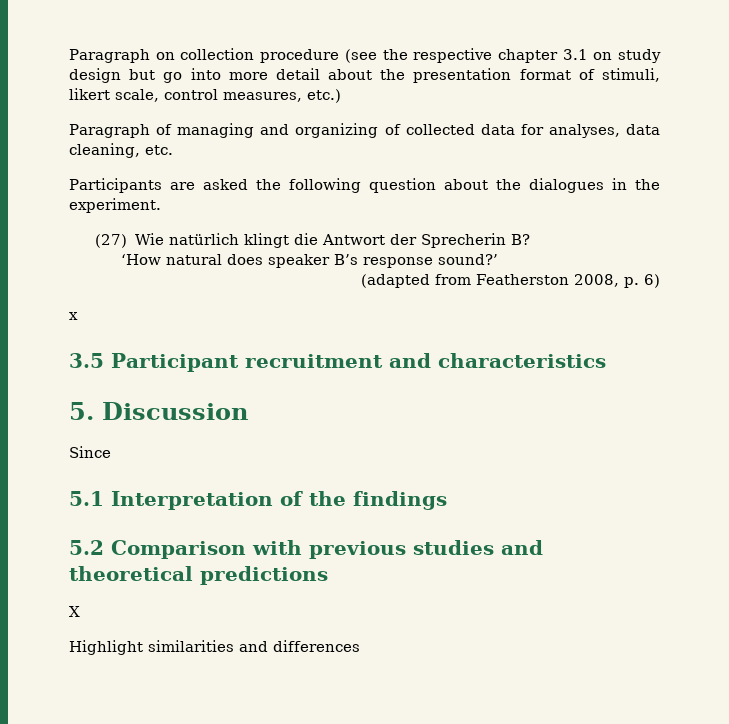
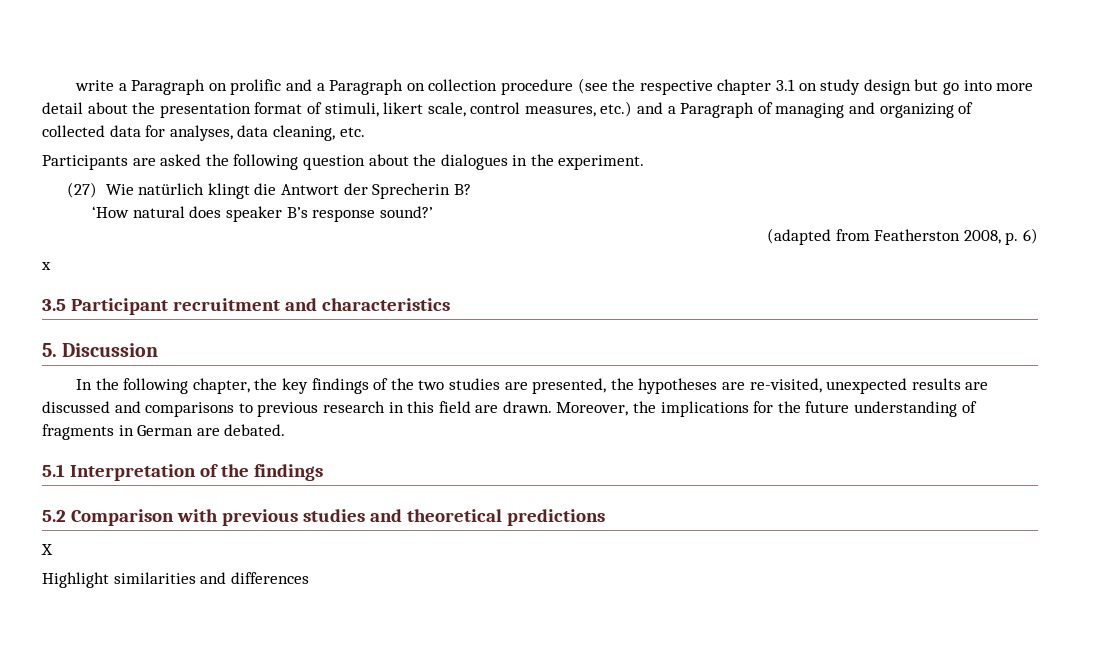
(69, 56) none -> [75,79,325,95] write a Paragraph on prolific and a
(341, 96) // -> [637,102,676,114] and a
[69,446,111,458] Since -> [76,378,989,394] [42,401,977,417] [42,424,286,440] In the following chapter, the key findings of the two studies are presented, the hypotheses are re-visited, unexpected results are discussed and comparisons to previous research in this field are drawn. Moreover, the implications for the future understanding of fragments in German are debated.

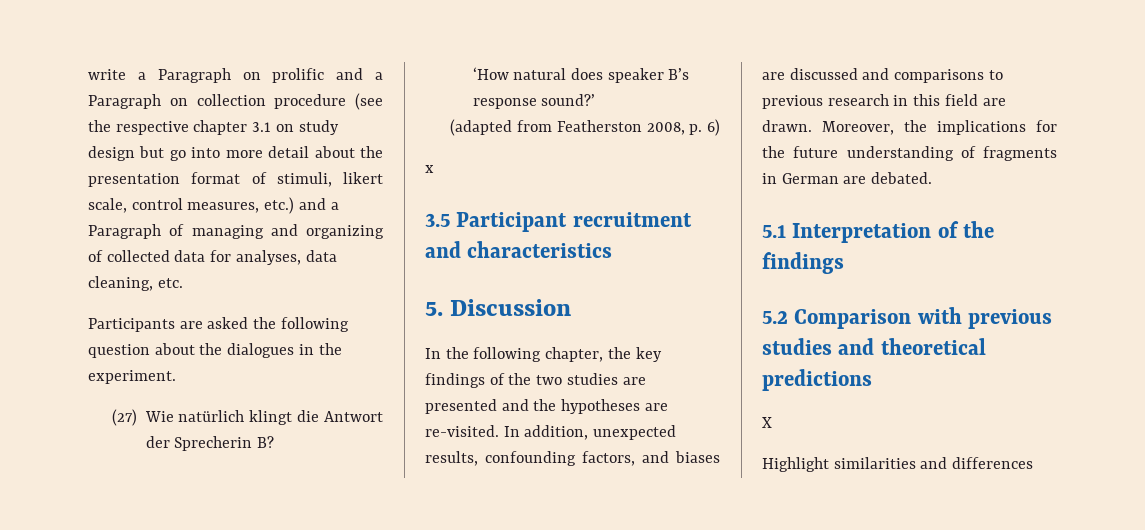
[532,378,607,394] presented, -> [425,399,529,414] presented and
[749,378,961,394] re-visited, unexpected results -> [425,425,677,440] [425,451,720,466] re-visited. In addition, unexpected results, confounding factors, and biases

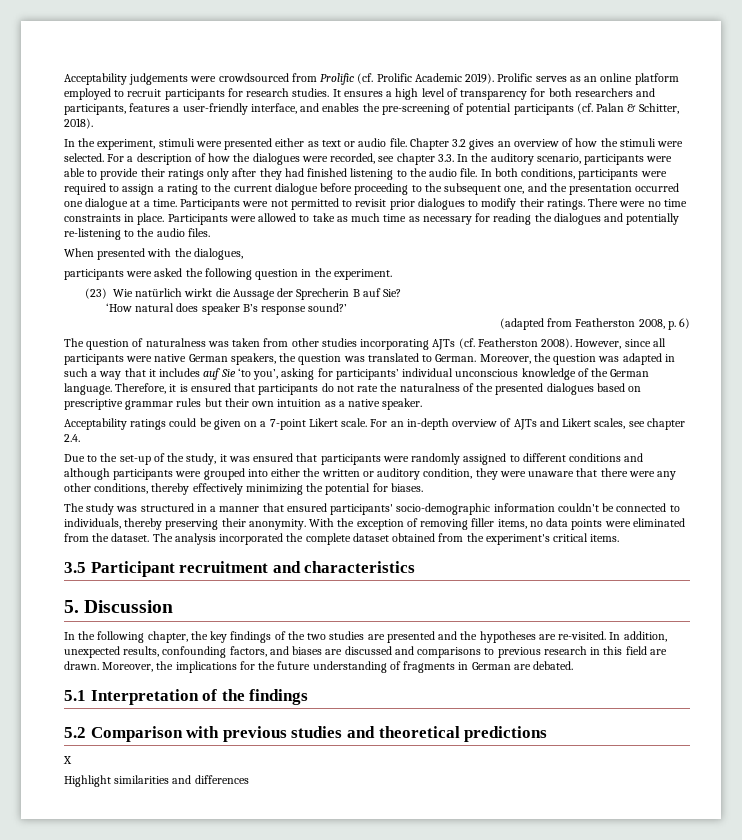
[88,68,384,83] [88,93,383,110] [88,120,339,135] [88,146,384,161] [88,172,383,187] [88,197,339,214] [88,224,384,239] [88,250,337,265] [88,276,183,291] [88,318,203,332] write a Paragraph on prolific and a Paragraph on collection procedure (see the respective chapter 3.1 on study design but go into more detail about the presentation format of stimuli, likert scale, control measures, etc.) and a Paragraph of managing and organizing of collected data for analyses, data cleaning, etc. // Participants are -> [64,73,679,85] [64,88,656,100] [64,103,679,115] [64,118,93,129] [64,138,684,150] [64,153,673,165] [64,168,667,180] [64,183,680,195] [64,198,687,210] [64,213,680,225] [64,228,210,240] [64,248,243,260] [64,269,153,280] Acceptability judgements were crowdsourced from Prolific (cf. Prolific Academic 2019). Prolific serves as an online platform employed to recruit participants for research studies. It ensures a high level of transparency for both researchers and participants, features a user-friendly interface, and enables the pre-screening of potential participants (cf. Palan & Schitter, 2018). // In the experiment, stimuli were presented either as text or audio file. Chapter 3.2 gives an overview of how the stimuli were selected. For a description of how the dialogues were recorded, see chapter 3.3. In the auditory scenario, participants were able to provide their ratings only after they had finished listening to the audio file. In both conditions, participants were required to assign a rating to the current dialogue before proceeding to the subsequent one, and the presentation occurred one dialogue at a time. Participants were not permitted to revisit prior dialogues to modify their ratings. There were no time constraints in place. Participants were allowed to take as much time as necessary for reading the dialogues and potentially re-listening to the audio files. // When presented with the dialogues, // participants were
[154,343,295,358] about the dialogues -> (299, 274) none
[111,409,137,426] (27) -> [84,288,107,299] (23)
[249,410,383,425] [145,436,274,451] klingt die Antwort der Sprecherin B? -> [184,288,402,300] wirkt die Aussage der Sprecherin B auf Sie?
[425,165,434,173] x -> [64,338,666,350] [64,353,675,365] [64,368,650,380] [64,383,642,395] [64,398,423,410] [64,418,685,430] [64,434,80,442] [64,453,644,465] [64,468,677,480] [64,483,423,495] [64,503,680,515] [64,518,685,530] [64,533,620,545] The question of naturalness was taken from other studies incorporating AJTs (cf. Featherston 2008). However, since all participants were native German speakers, the question was translated to German. Moreover, the question was adapted in such a way that it includes auf Sie ‘to you’, asking for participants’ individual unconscious knowledge of the German language. Therefore, it is ensured that participants do not rate the naturalness of the presented dialogues based on prescriptive grammar rules but their own intuition as a native speaker. // Acceptability ratings could be given on a 7-point Likert scale. For an in-depth overview of AJTs and Likert scales, see chapter 2.4. // Due to the set-up of the study, it was ensured that participants were randomly assigned to different conditions and although participants were grouped into either the written or auditory condition, they were unaware that there were any other conditions, thereby effectively minimizing the potential for biases. // The study was structured in a manner that ensured participants' socio-demographic information couldn't be connected to individuals, thereby preserving their anonymity. With the exception of removing filler items, no data points were eliminated from the dataset. The analysis incorporated the complete dataset obtained from the experiment's critical items.

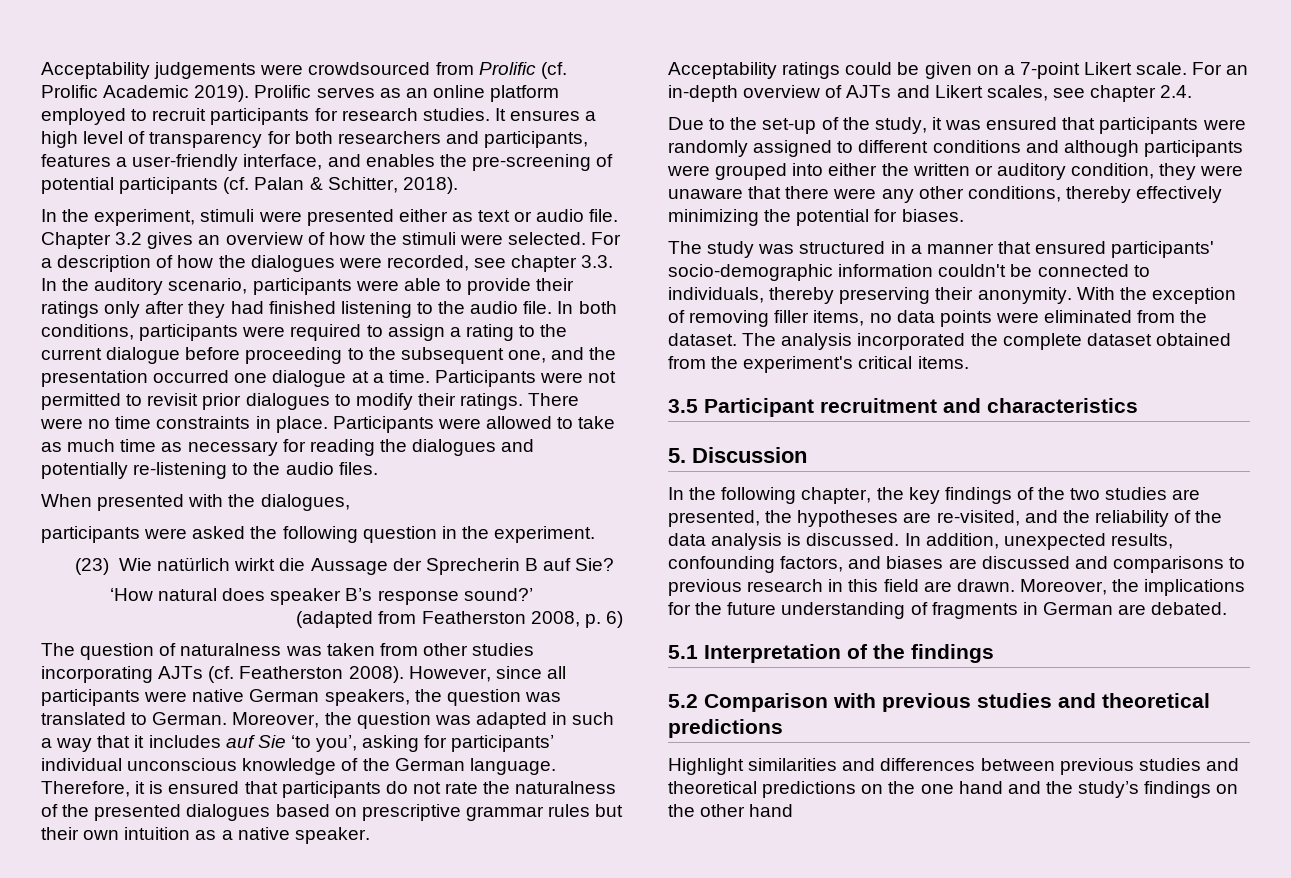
[386,631,458,643] presented and -> [668,510,760,527] presented,
[558,631,607,640] re-visited. -> [936,510,1223,527] [668,533,900,550] re-visited, and the reliability of the data analysis is discussed.
[63,756,72,764] // X -> (783, 728) none
(249, 779) none -> [980,758,1239,775] [668,781,1239,798] [668,804,794,817] between previous studies and theoretical predictions on the one hand and the study’s findings on the other hand

